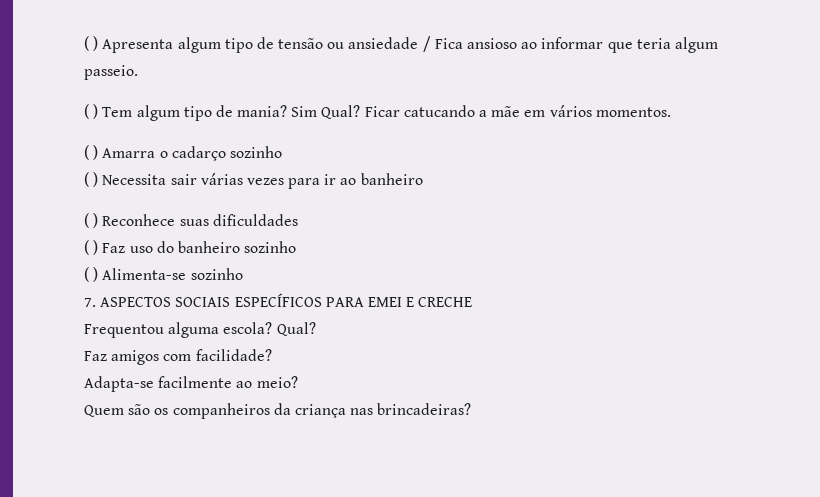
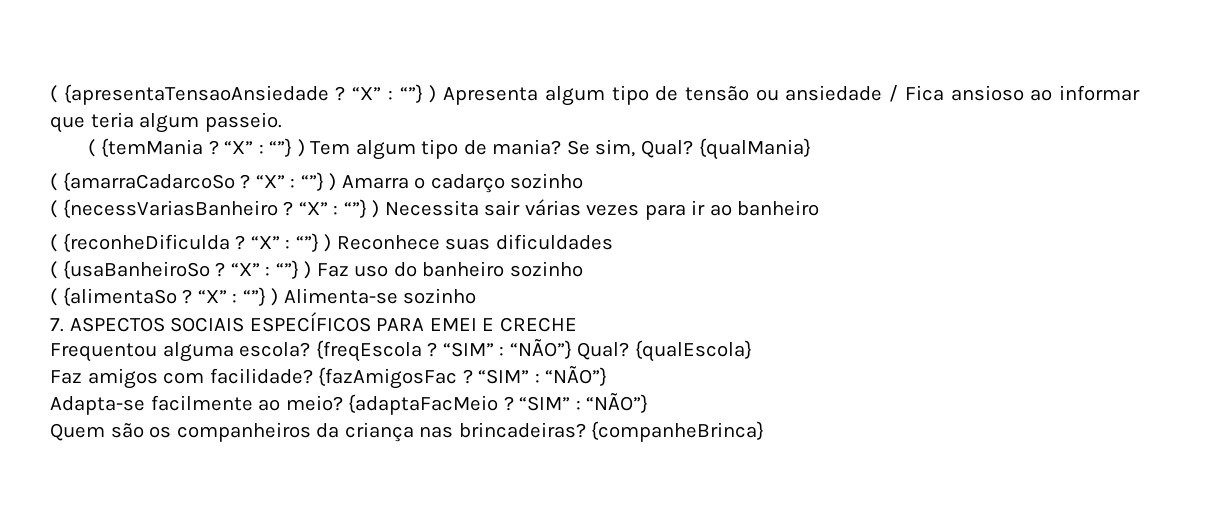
[84,36,89,51] ( -> [50,84,423,105] ( {apresentaTensaoAnsiedade ? “X” : “”}
(89, 111) none -> [101,138,293,157] {temMania ? “X” : “”}
[291,105,671,119] [84,145,89,160] Sim Qual? Ficar catucando a mãe em vários momentos. // ( -> [566,138,811,160] [50,172,324,191] Se sim, Qual? {qualMania} // ( {amarraCadarcoSo ? “X” : “”}
(89, 179) none -> [62,199,367,218] {necessVariasBanheiro ? “X” : “”}
(89, 220) none -> [62,233,319,252] {reconheDificulda ? “X” : “”}
(89, 247) none -> [62,260,299,279] {usaBanheiroSo ? “X” : “”}
(89, 274) none -> [62,287,266,306] {alimentaSo ? “X” : “”}
[276,322,316,336] Qual? -> [315,339,752,362] {freqEscola ? “SIM” : “NÃO”} Qual? {qualEscola}
(272, 355) none -> [318,366,608,389] {fazAmigosFac ? “SIM” : “NÃO”}
(298, 382) none -> [348,393,649,415] {adaptaFacMeio ? “SIM” : “NÃO”}
(472, 409) none -> [591,421,765,442] {companheBrinca}

